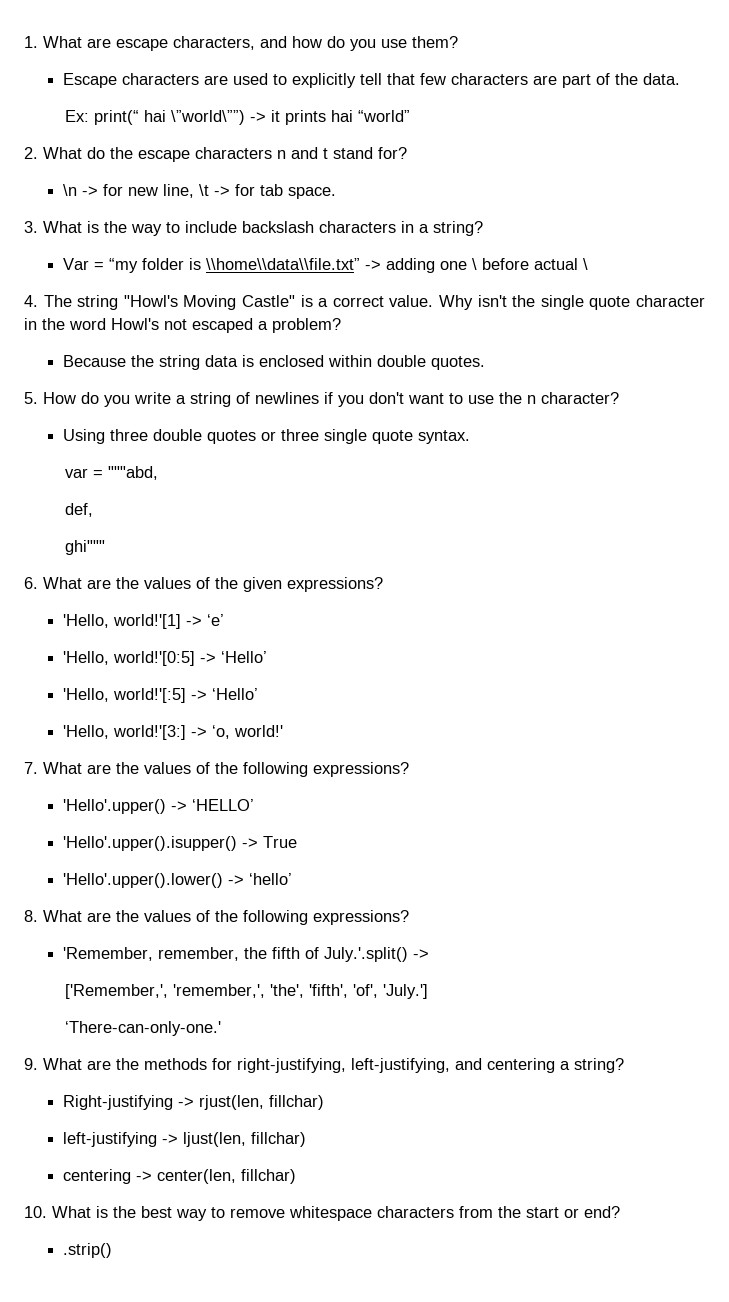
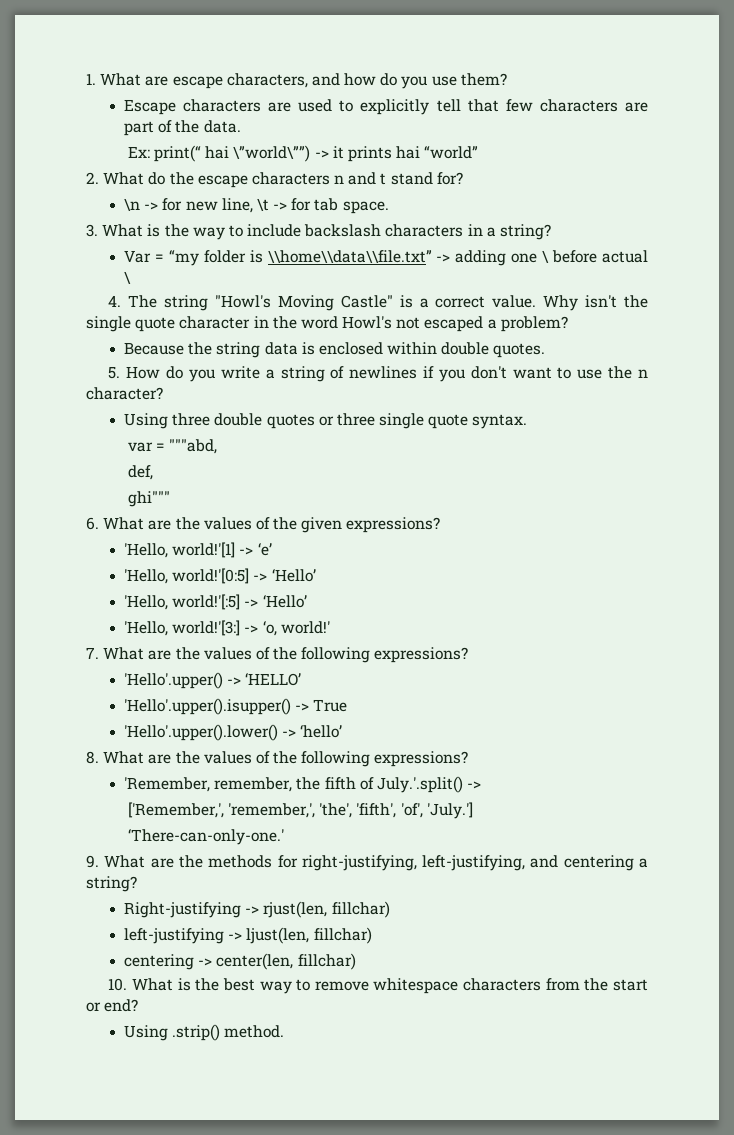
[62,1243,112,1258] .strip() -> [123,1024,285,1041] Using .strip() method.

